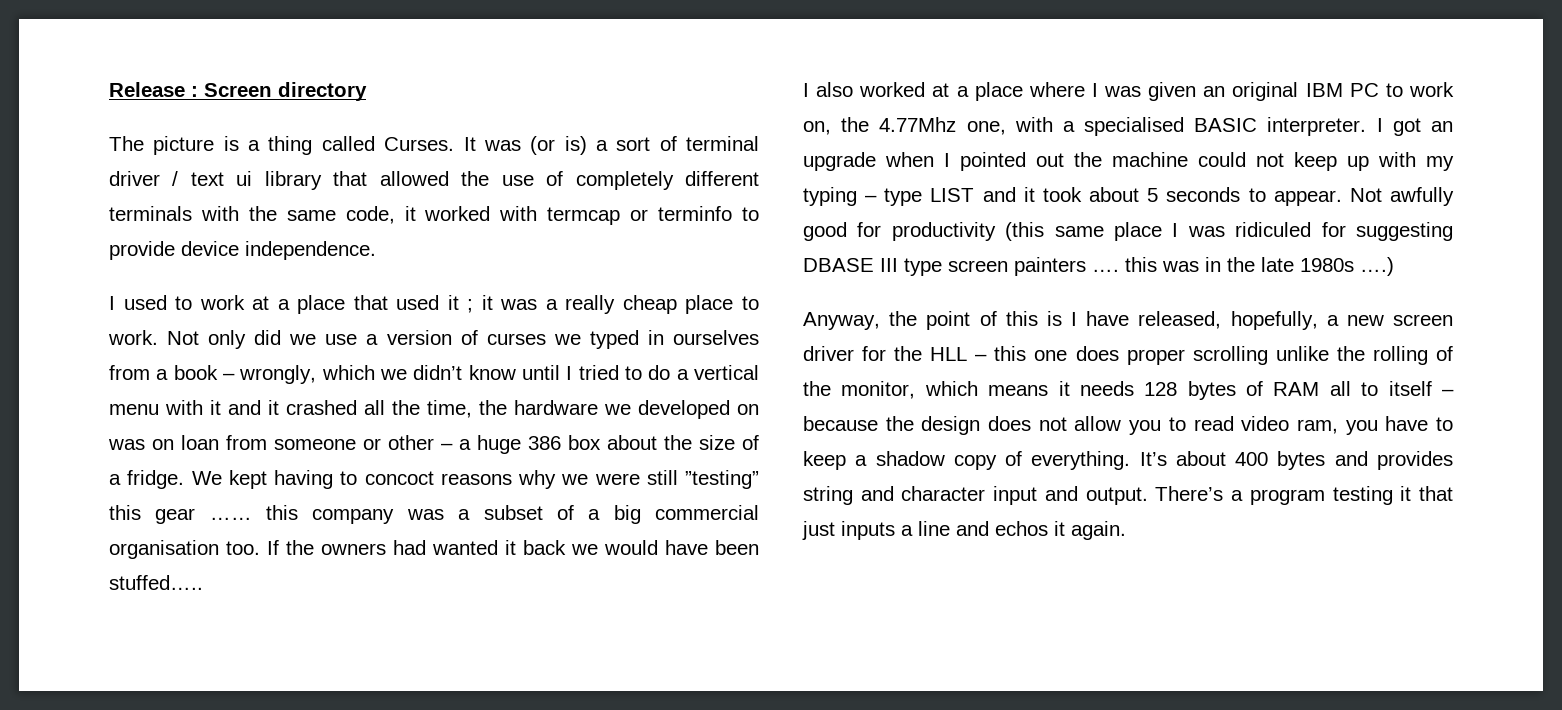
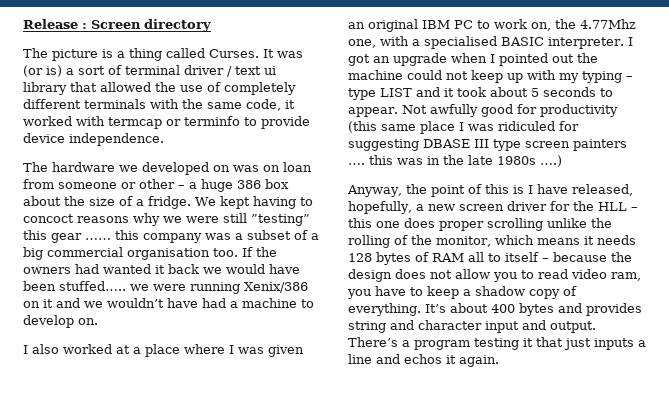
[109,295,759,314] [108,330,760,349] [109,365,759,384] [109,400,507,418] I used to work at a place that used it ; it was a really cheap place to work. Not only did we use a version of curses we typed in ourselves from a book – wrongly, which we didn’t know until I tried to do a vertical menu with it and it crashed all the time, the -> [23,162,48,172] The
(203, 582) none -> [130,282,308,294] [23,298,314,308] [23,315,98,328] we were running Xenix/386 on it and we wouldn’t have had a machine to develop on.

